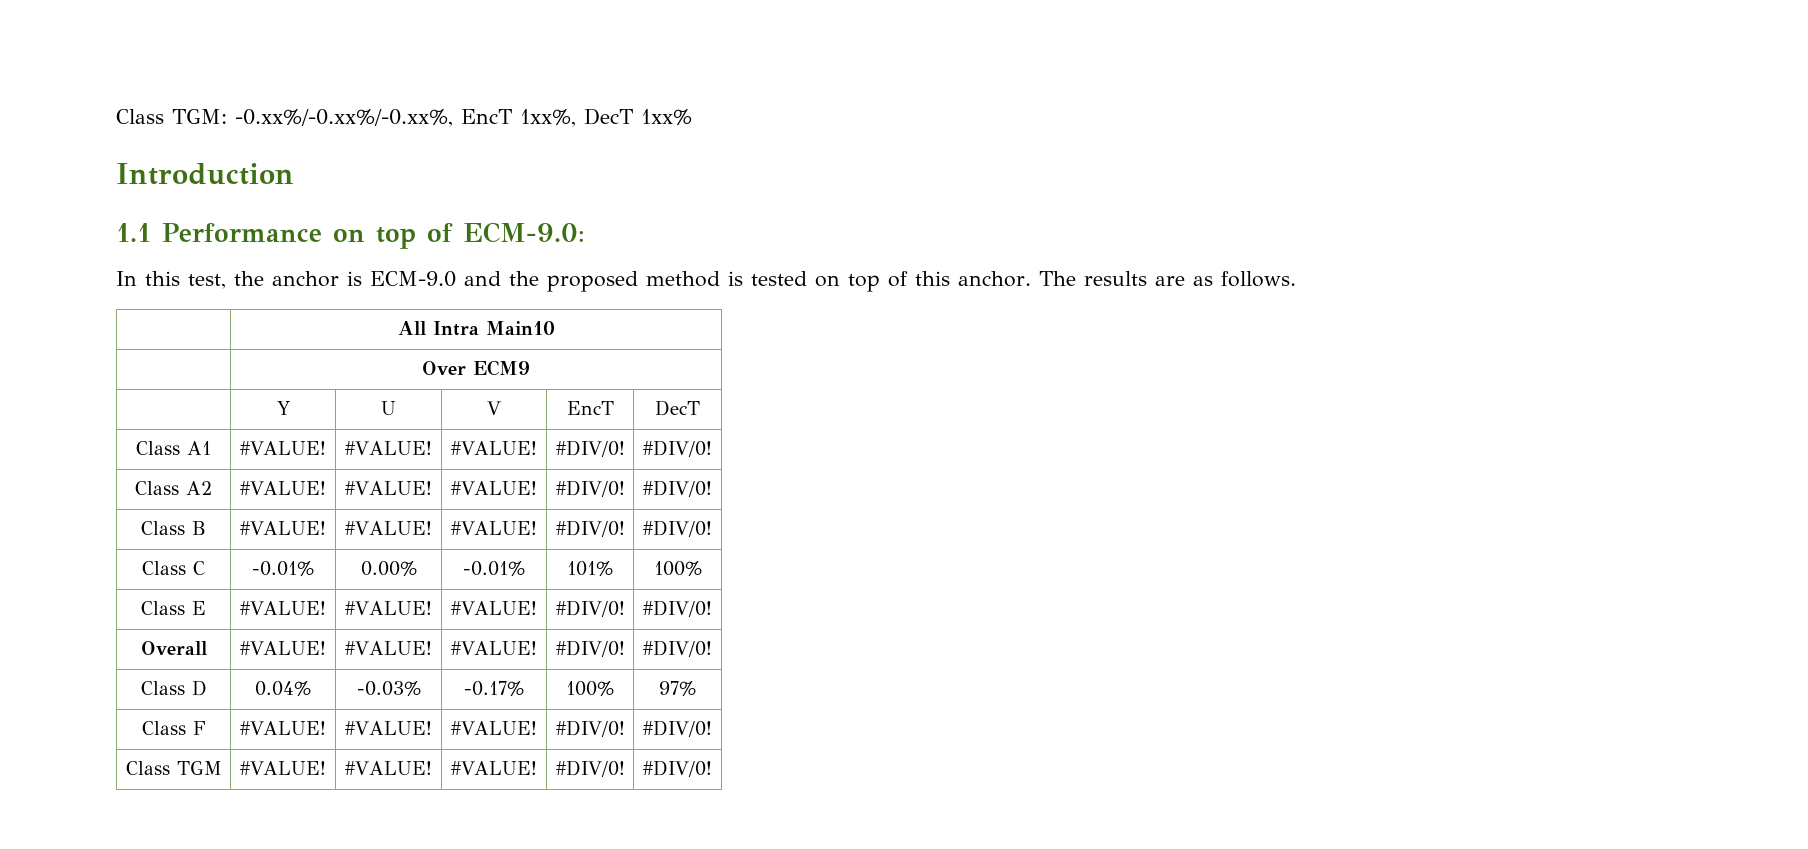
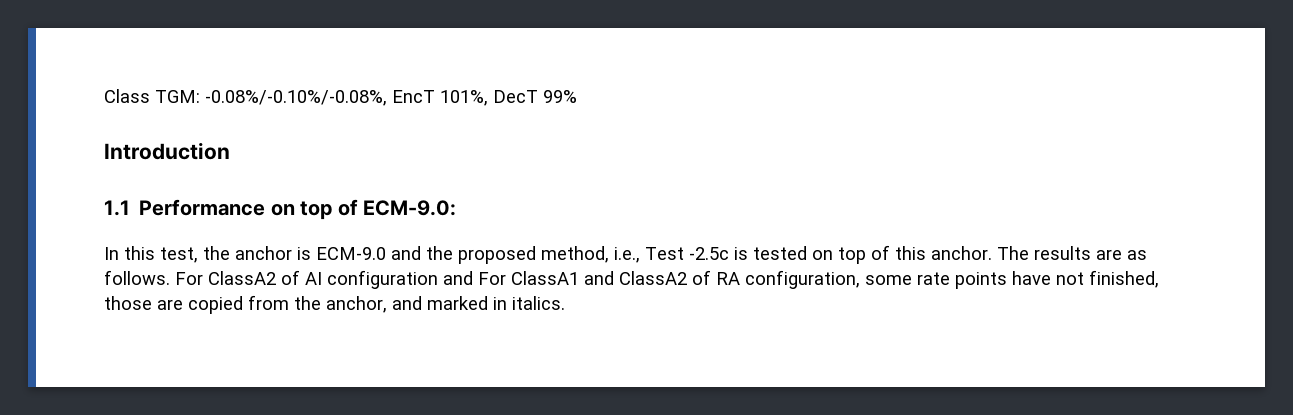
[235,108,692,127] -0.xx%/-0.xx%/-0.xx%, EncT 1xx%, DecT 1xx% -> [205,90,577,106] -0.08%/-0.10%/-0.08%, EncT 101%, DecT 99%
[646,271,720,287] method -> [541,246,729,263] method, i.e., Test -2.5c
[397,321,555,336] [422,360,530,376] [276,401,290,415] [381,401,396,415] [487,401,501,415] [566,401,614,415] [655,400,700,416] [136,441,211,455] [239,441,327,455] [345,441,433,455] [450,441,538,455] [555,440,625,457] [643,440,712,457] [135,481,212,495] [239,481,327,495] [345,481,433,495] [450,481,538,495] [555,480,625,497] [643,480,712,497] [141,521,206,535] [239,521,327,535] [345,521,433,535] [450,521,538,535] [555,520,625,537] [643,520,712,537] [142,561,205,575] [252,561,314,576] [360,561,417,576] [463,561,525,576] [567,561,613,576] [653,561,702,576] [141,601,206,615] [239,601,327,615] [345,601,433,615] [450,601,538,615] [555,600,625,617] [643,600,712,617] [140,641,207,655] [239,641,327,655] [345,641,433,655] [450,641,538,655] [555,640,625,657] [643,640,712,657] [140,680,207,696] [255,681,311,696] [356,681,421,696] [464,681,524,696] [566,681,614,696] [659,681,696,696] [141,721,206,735] [239,721,327,735] [345,721,433,735] [450,721,538,735] [555,720,625,737] [643,720,712,737] [125,761,222,775] [239,761,327,775] [345,761,433,775] [450,761,538,775] [555,760,625,777] [643,760,712,777] // | All Intra Main10 // | Over ECM9 // | Y | U | V | EncT | DecT // Class A1 | #VALUE! | #VALUE! | #VALUE! | #DIV/0! | #DIV/0! // Class A2 | #VALUE! | #VALUE! | #VALUE! | #DIV/0! | #DIV/0! // Class B | #VALUE! | #VALUE! | #VALUE! | #DIV/0! | #DIV/0! // Class C | -0.01% | 0.00% | -0.01% | 101% | 100% // Class E | #VALUE! | #VALUE! | #VALUE! | #DIV/0! | #DIV/0! // Overall | #VALUE! | #VALUE! | #VALUE! | #DIV/0! | #DIV/0! // Class D | 0.04% | -0.03% | -0.17% | 100% | 97% // Class F | #VALUE! | #VALUE! | #VALUE! | #DIV/0! | #DIV/0! // Class TGM | #VALUE! | #VALUE! | #VALUE! | #DIV/0! | #DIV/0! -> [175,270,1159,289] [104,295,565,314] For ClassA2 of AI configuration and For ClassA1 and ClassA2 of RA configuration, some rate points have not finished, those are copied from the anchor, and marked in italics.

